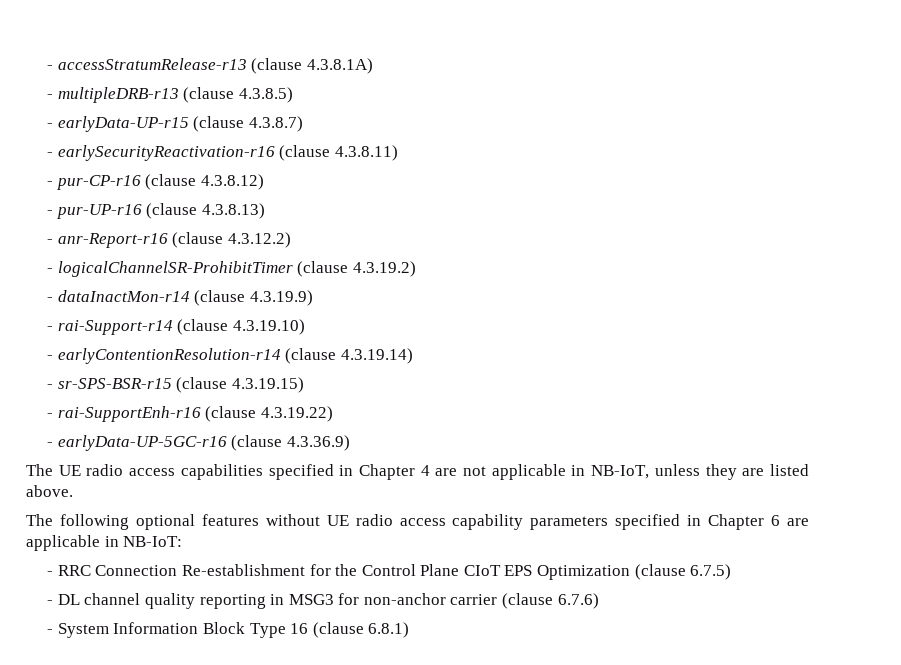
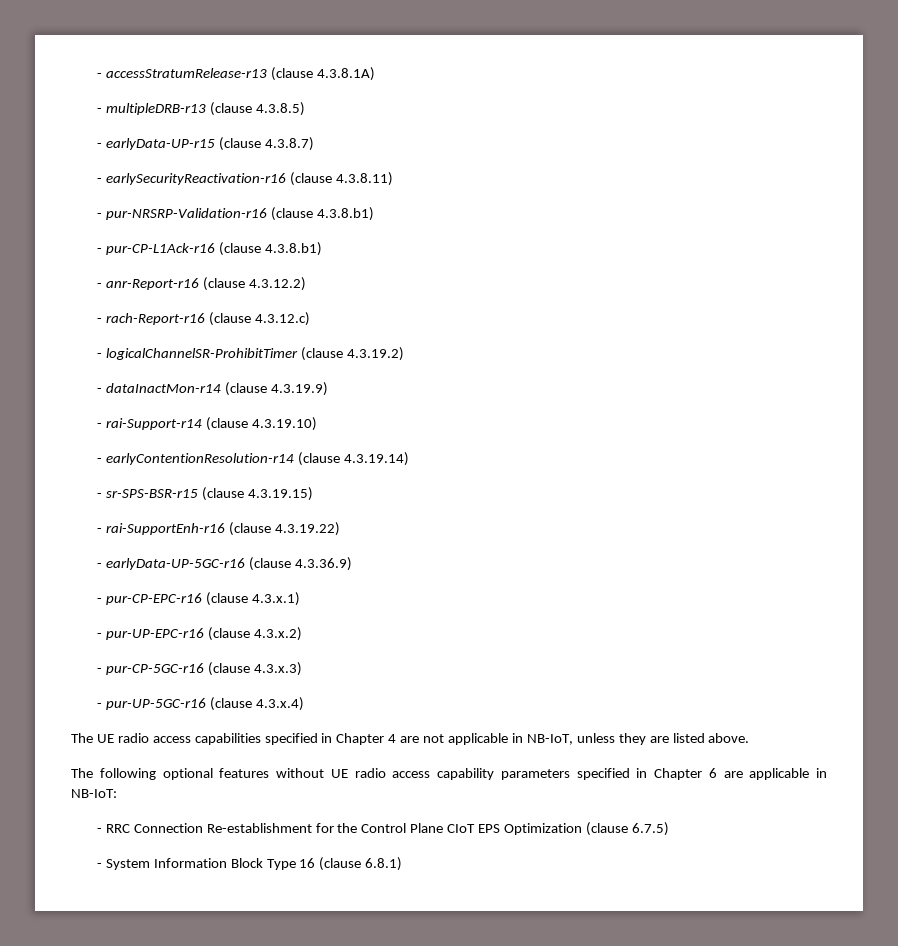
[56,174,264,190] [47,203,265,219] pur-CP-r16 (clause 4.3.8.12) // - pur-UP-r16 (clause 4.3.8.13) -> [105,207,374,221] [96,242,322,256] pur-NRSRP-Validation-r16 (clause 4.3.8.b1) // - pur-CP-L1Ack-r16 (clause 4.3.8.b1)
(291, 240) none -> [96,312,310,326] // - rach-Report-r16 (clause 4.3.12.c)
(350, 443) none -> [96,592,300,606] [96,627,302,641] [96,662,302,676] [96,697,304,711] // - pur-CP-EPC-r16 (clause 4.3.x.1) // - pur-UP-EPC-r16 (clause 4.3.x.2) // - pur-CP-5GC-r16 (clause 4.3.x.3) // - pur-UP-5GC-r16 (clause 4.3.x.4)
[47,593,599,609] // - DL channel quality reporting in MSG3 for non-anchor carrier (clause 6.7.6) -> (669, 829) none

